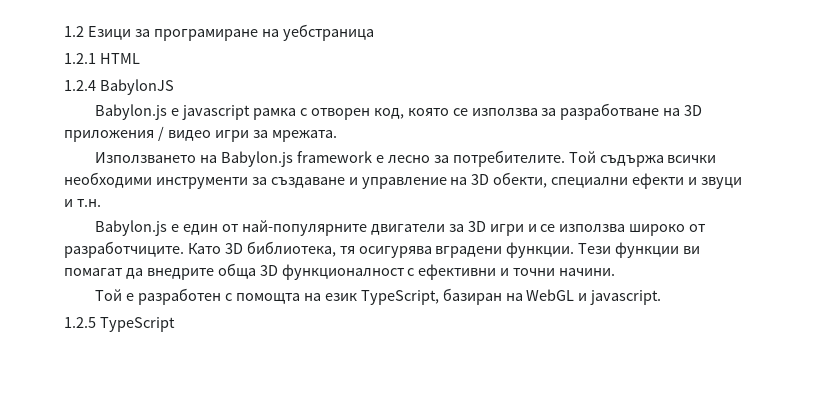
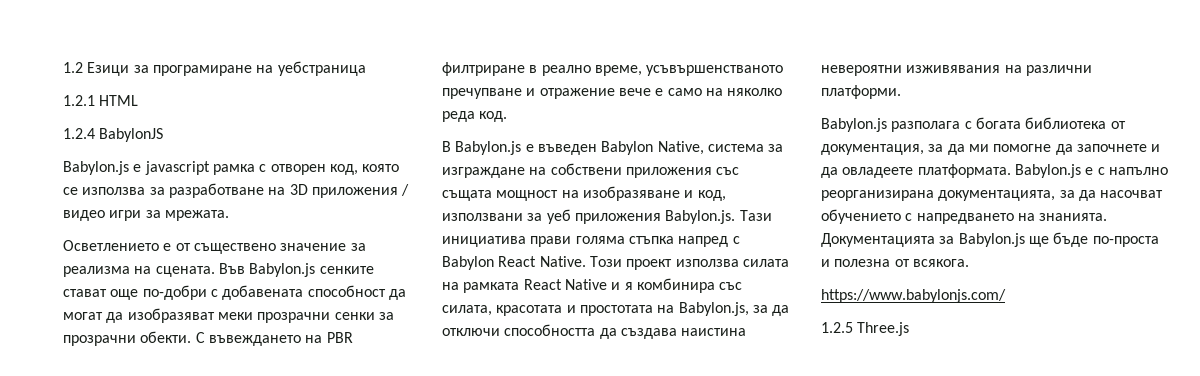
[95,150,717,167] [64,172,742,189] [64,199,101,207] [95,220,707,236] [64,241,701,258] [64,263,616,280] [95,288,662,305] Използването на Babylon.js framework е лесно за потребителите. Той съдържа всички необходими инструменти за създаване и управление на 3D обекти, специални ефекти и звуци и т.н. // Babylon.js е един от най-популярните двигатели за 3D игри и се използва широко от разработчиците. Като 3D библиотека, тя осигурява вградени функции. Тези функции ви помагат да внедрите обща 3D функционалност с ефективни и точни начини. // Той е разработен с помощта на език TypeScript, базиран на WebGL и javascript. -> [63,240,366,254] [63,263,374,277] [63,285,406,300] [63,308,394,323] [63,331,353,346] [442,62,784,76] [442,88,783,99] [442,111,508,122] [442,141,784,155] [442,163,740,178] [442,186,726,201] [442,209,772,224] [442,236,740,247] [442,256,789,270] [442,278,743,293] [442,302,790,316] [442,324,747,339] [821,65,1092,76] [821,85,901,99] [821,117,1126,132] [821,144,1161,155] [821,164,1168,178] [821,190,1164,201] [821,209,1108,224] [821,232,1159,247] [821,259,969,267] [821,289,1006,303] Осветлението е от съществено значение за реализма на сцената. Във Babylon.js сенките стават още по-добри с добавената способност да могат да изобразяват меки прозрачни сенки за прозрачни обекти. С въвеждането на PBR филтриране в реално време, усъвършенстваното пречупване и отражение вече е само на няколко реда код. // В Babylon.js е въведен Babylon Native, система за изграждане на собствени приложения със същата мощност на изобразяване и код, използвани за уеб приложения Babylon.js. Тази инициатива прави голяма стъпка напред с Babylon React Native. Този проект използва силата на рамката React Native и я комбинира със силата, красотата и простотата на Babylon.js, за да отключи способността да създава наистина невероятни изживявания на различни платформи. // Babylon.js разполага с богата библиотека от документация, за да ми помогне да започнете и да овладеете платформата. Babylon.js е с напълно реорганизирана документацията, за да насочват обучението с напредването на знанията. Документацията за Babylon.js ще бъде по-проста и полезна от всякога. // https://www.babylonjs.com/
[99,317,175,332] TypeScript -> [857,322,910,336] Three.js

